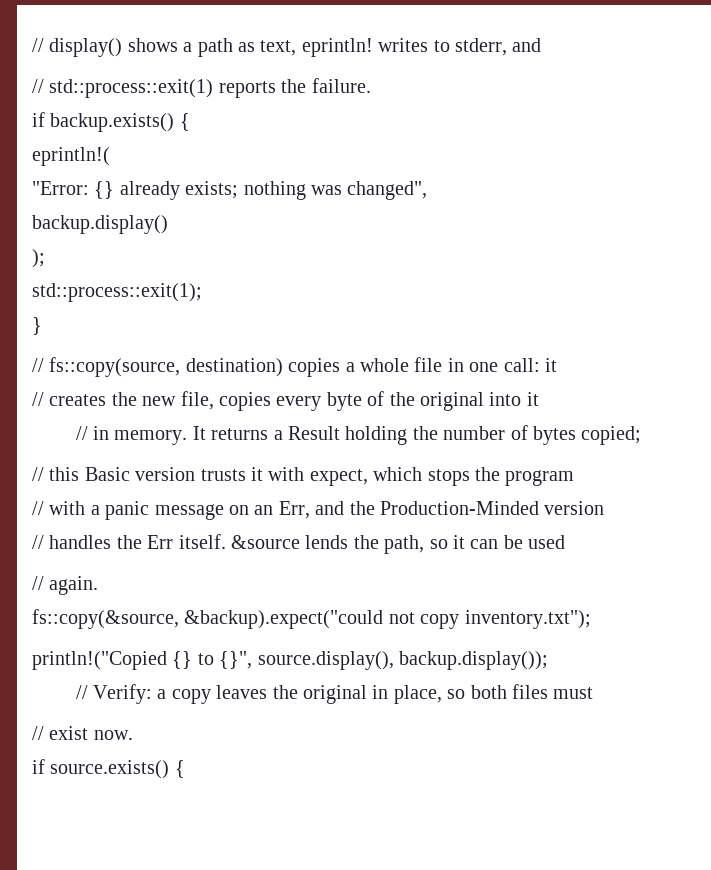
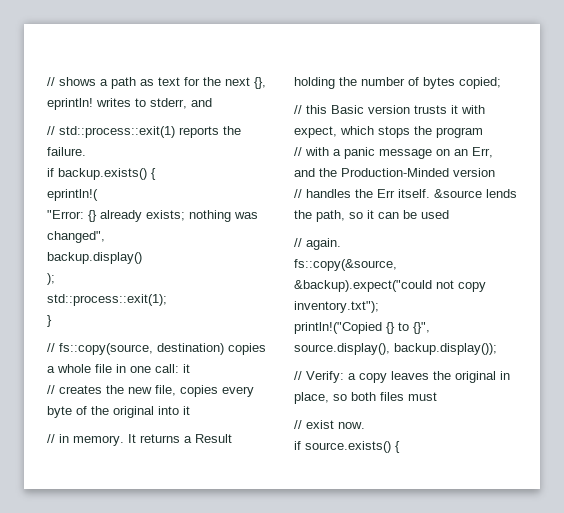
[32,38,123,57] // display() -> [47,77,55,86] //
[260,40,297,56] text, -> [158,77,266,89] text for the next {},

